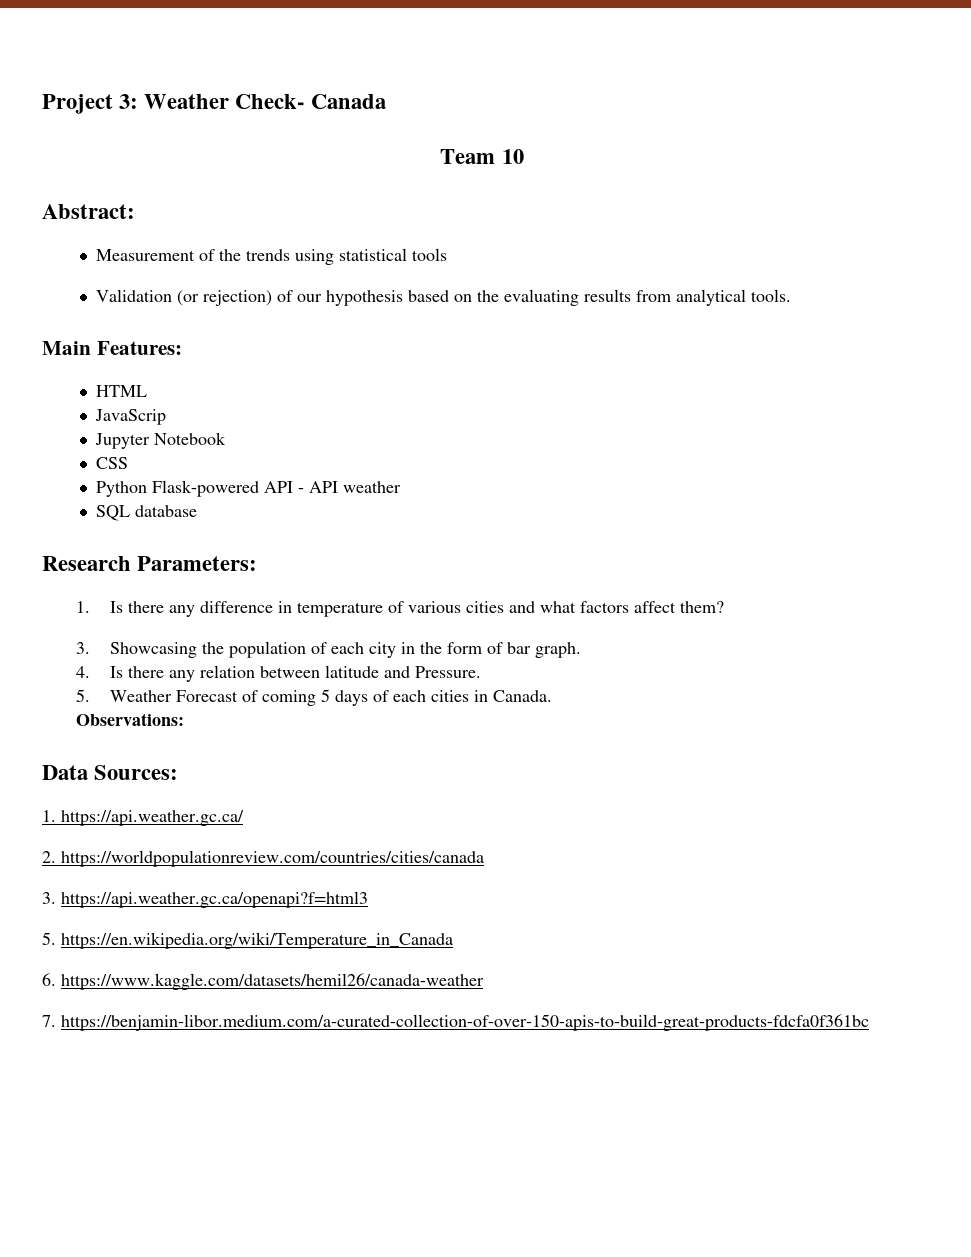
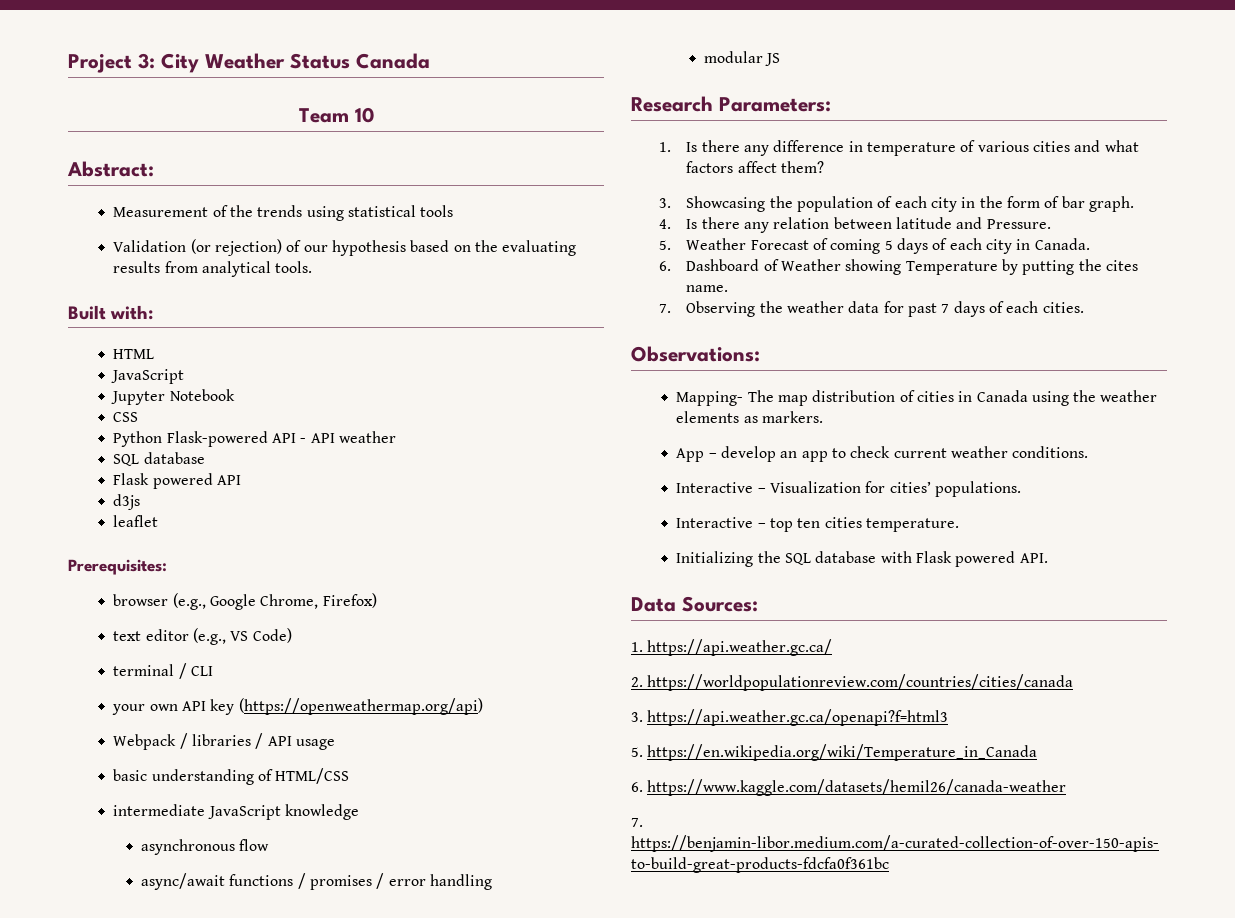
[144,94,306,109] Weather Check- -> [161,53,350,73] City Weather Status
[42,341,182,355] Main Features: -> [68,305,154,320] Built with:
[95,409,167,425] JavaScrip -> [111,369,185,384] JavaScript
(198, 511) none -> [113,473,241,489] [113,494,141,510] [113,515,159,527] [68,559,167,575] [113,593,377,610] [113,628,292,645] [113,663,213,679] [112,698,483,715] [113,733,335,750] [113,768,350,785] [113,804,359,820] [140,839,270,855] [140,873,492,890] [703,51,781,66] // Flask powered API // d3js // leaflet // Prerequisites: // browser (e.g., Google Chrome, Firefox) // text editor (e.g., VS Code) // terminal / CLI // your own API key (https://openweathermap.org/api) // Webpack / libraries / API usage // basic understanding of HTML/CSS // intermediate JavaScript knowledge // asynchronous flow // async/await functions / promises / error handling // modular JS
[431,690,470,702] cities -> [985,239,1012,254] city
[76,713,185,726] Observations: -> [658,259,1138,275] [686,285,729,292] [658,301,1084,317] [631,346,760,362] [676,390,1158,406] [676,411,823,423] [676,446,1089,462] [676,481,1021,497] [676,517,959,532] [676,551,1048,567] 6. Dashboard of Weather showing Temperature by putting the cites name. // 7. Observing the weather data for past 7 days of each cities. // Observations: // Mapping- The map distribution of cities in Canada using the weather elements as markers. // App – develop an app to check current weather conditions. // Interactive – Visualization for cities’ populations. // Interactive – top ten cities temperature. // Initializing the SQL database with Flask powered API.

